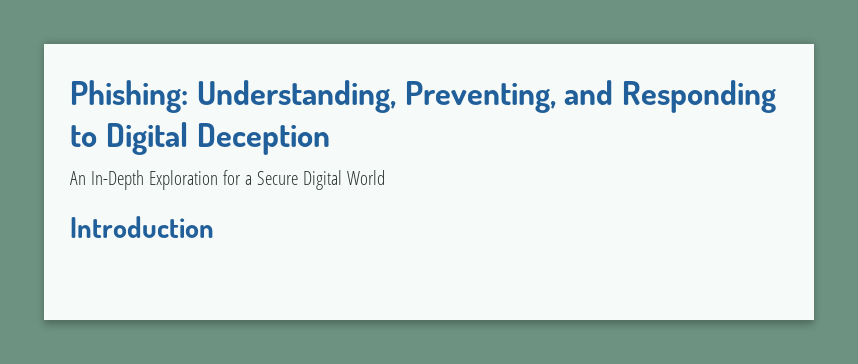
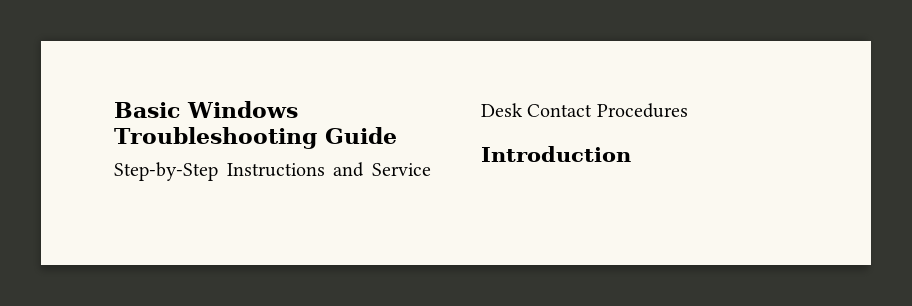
[70,80,777,113] [70,122,330,155] [70,170,385,190] Phishing: Understanding, Preventing, and Responding to Digital Deception // An In-Depth Exploration for a Secure Digital World -> [114,101,298,118] [114,127,397,149] [114,162,432,181] [481,103,688,118] Basic Windows Troubleshooting Guide // Step-by-Step Instructions and Service Desk Contact Procedures

